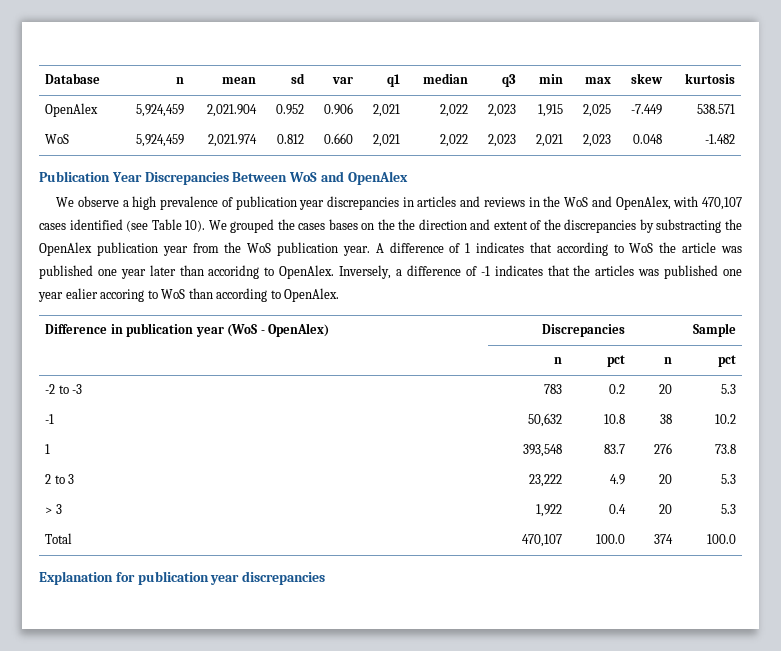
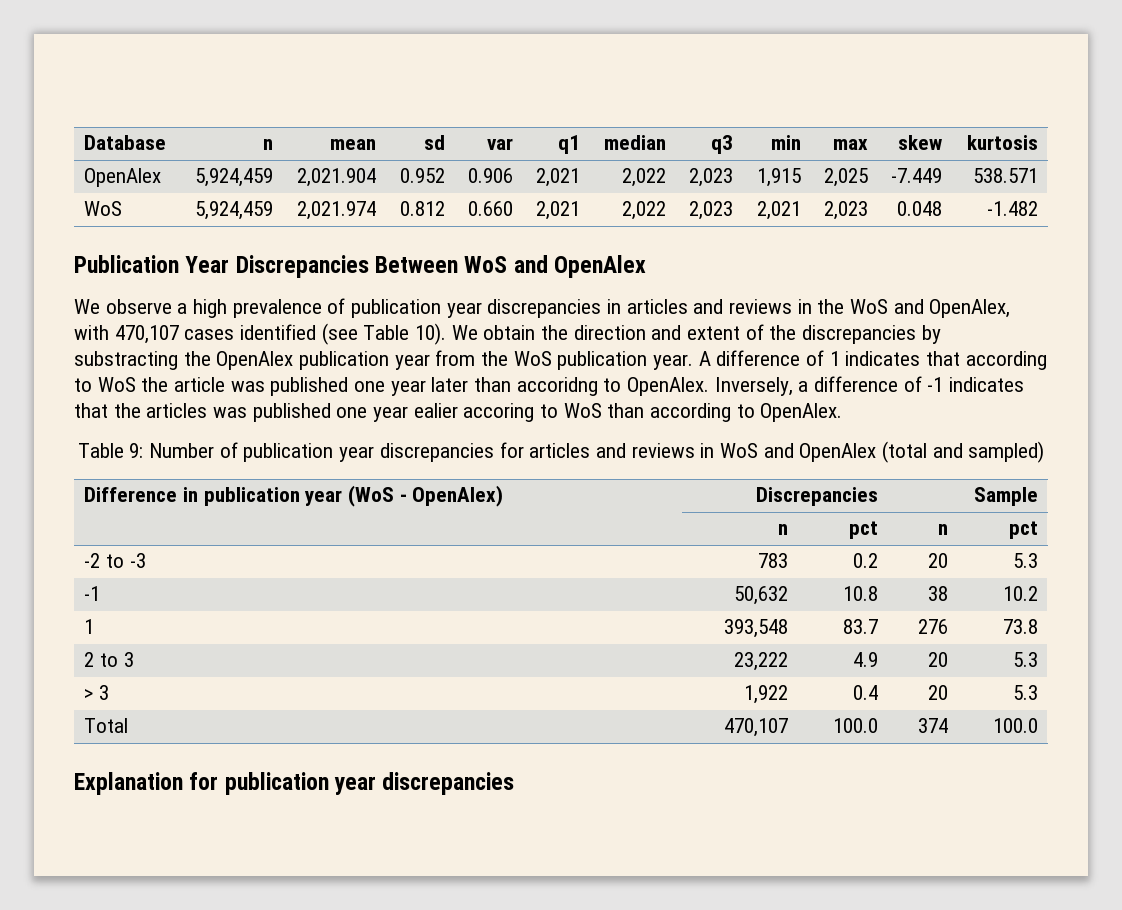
[230,219,395,233] grouped the cases bases on the -> [483,325,536,340] obtain
(340, 295) none -> [77,441,1045,463] // Table 9: Number of publication year discrepancies for articles and reviews in WoS and OpenAlex (total and sampled)

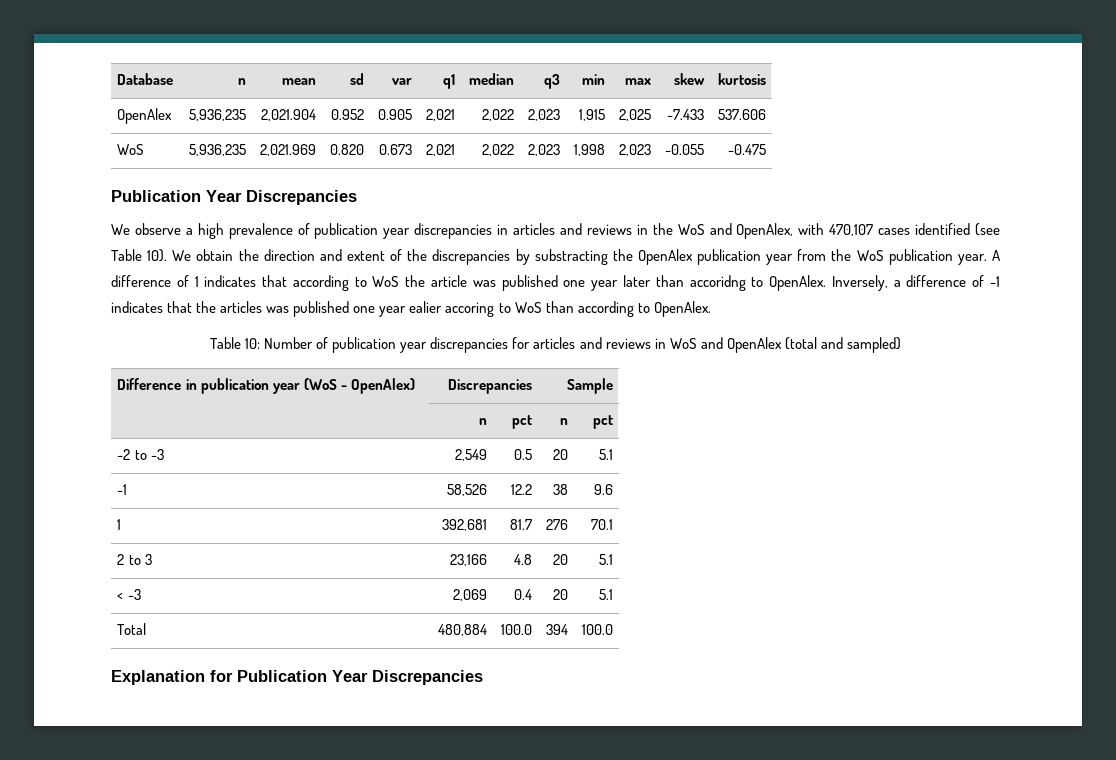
[194,168,273,187] 5,924,459 -> [188,109,246,121] 5,936,235
[467,168,513,183] 0.906 -> [377,109,412,120] 0.905
[890,168,942,183] [972,168,1038,183] -7.449 | 538.571 -> [666,109,704,120] [717,109,766,120] -7.433 | 537.606
[194,201,273,220] [296,201,376,220] [399,201,445,216] [467,201,513,216] [535,201,580,220] [621,201,666,220] [688,201,733,220] [756,201,801,220] [823,201,868,220] [896,201,942,216] [986,201,1038,216] [74,255,647,278] 5,924,459 | 2,021.974 | 0.812 | 0.660 | 2,021 | 2,022 | 2,023 | 2,021 | 2,023 | 0.048 | -1.482 // Publication Year Discrepancies Between WoS and OpenAlex -> [188,144,246,156] [259,144,316,156] [329,144,364,155] [378,144,412,155] [425,144,455,156] [481,144,514,156] [527,144,560,156] [573,144,605,156] [618,144,651,156] [664,144,704,155] [727,144,766,155] [111,190,357,205] 5,936,235 | 2,021.969 | 0.820 | 0.673 | 2,021 | 2,022 | 2,023 | 1,998 | 2,023 | -0.055 | -0.475 // Publication Year Discrepancies
[129,443,144,458] 9: -> [245,338,261,349] 10:
[757,553,788,568] [852,553,878,568] [927,553,948,568] [1012,553,1038,568] 783 | 0.2 | 20 | 5.3 -> [454,449,487,461] [513,449,532,460] [552,449,568,460] [598,449,613,460] 2,549 | 0.5 | 20 | 5.1
[733,586,788,605] [842,586,878,601] 50,632 | 10.8 -> [446,484,487,496] [510,484,532,495] 58,526 | 12.2
[1002,586,1038,601] 10.2 -> [593,484,613,495] 9.6
[723,619,788,638] [842,619,878,634] 393,548 | 83.7 -> [441,519,487,531] [509,519,532,530] 392,681 | 81.7
[1002,619,1038,634] 73.8 -> [590,519,613,530] 70.1
[733,652,788,671] [852,652,878,667] [927,652,948,667] [1012,652,1038,667] [84,685,109,700] [743,685,788,704] 23,222 | 4.9 | 20 | 5.3 // > 3 | 1,922 -> [449,554,487,566] [513,554,532,565] [552,554,568,565] [598,554,613,565] [117,589,141,600] [452,589,487,601] 23,166 | 4.8 | 20 | 5.1 // < -3 | 2,069
[1012,685,1038,700] 5.3 -> [598,589,613,600] 5.1
[723,718,788,737] 470,107 -> [437,624,487,636] 480,884
[917,718,948,733] 374 -> [545,624,568,635] 394
[224,772,515,795] publication year discrepancies -> [237,670,483,685] Publication Year Discrepancies

